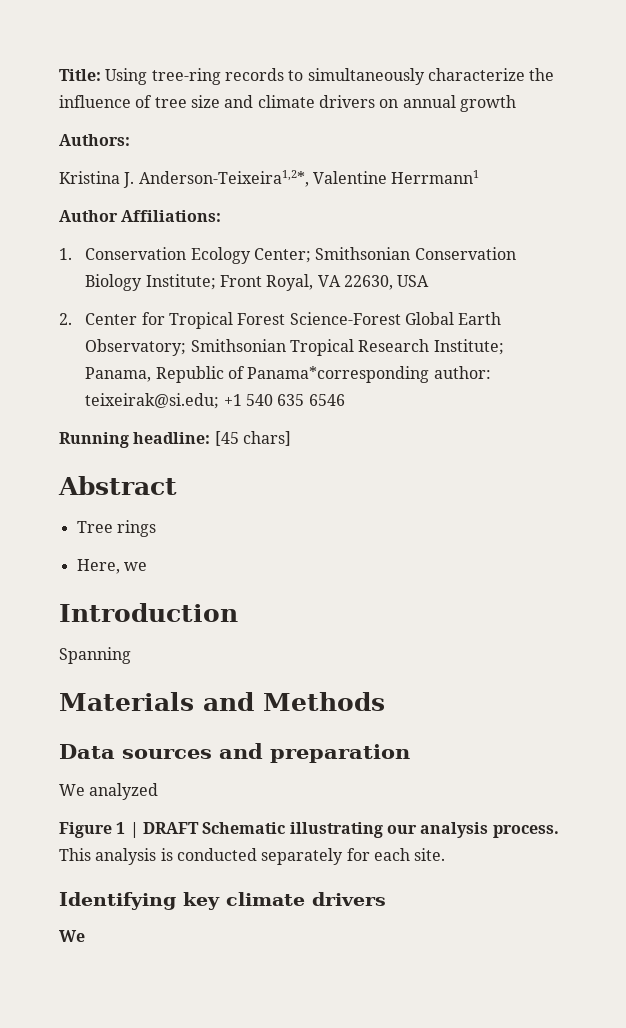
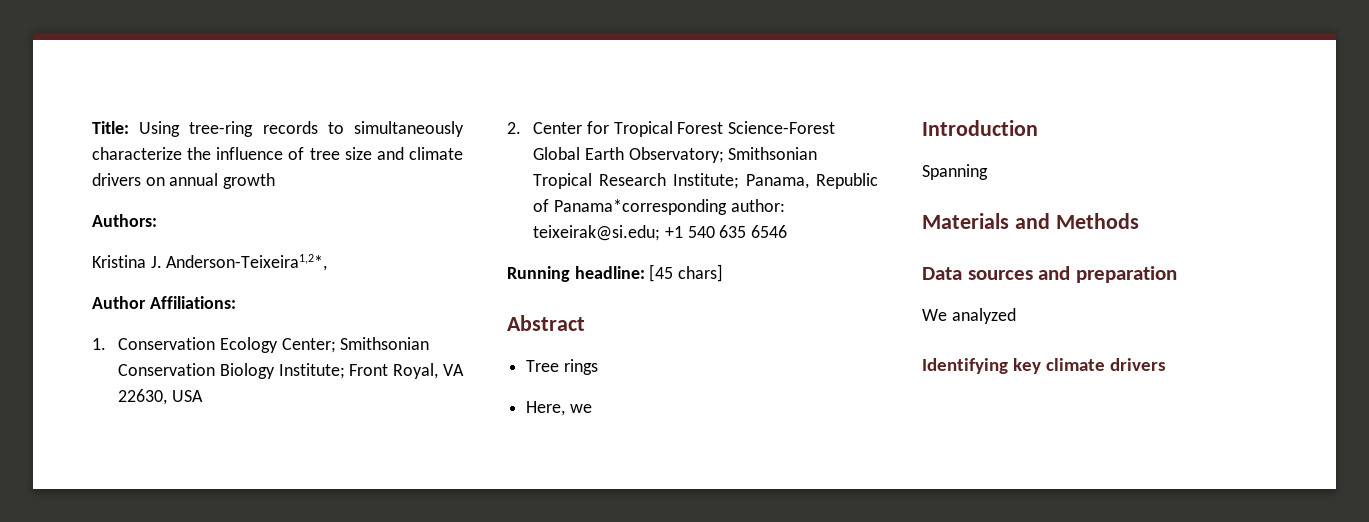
[312,170,480,184] Valentine Herrmann1 -> (328, 262) none
[59,822,559,838] [59,848,446,865] // Figure 1 | DRAFT Schematic illustrating our analysis process. This analysis is conducted separately for each site. -> (1016, 316) none
[59,930,85,942] // We -> (1167, 364) none

